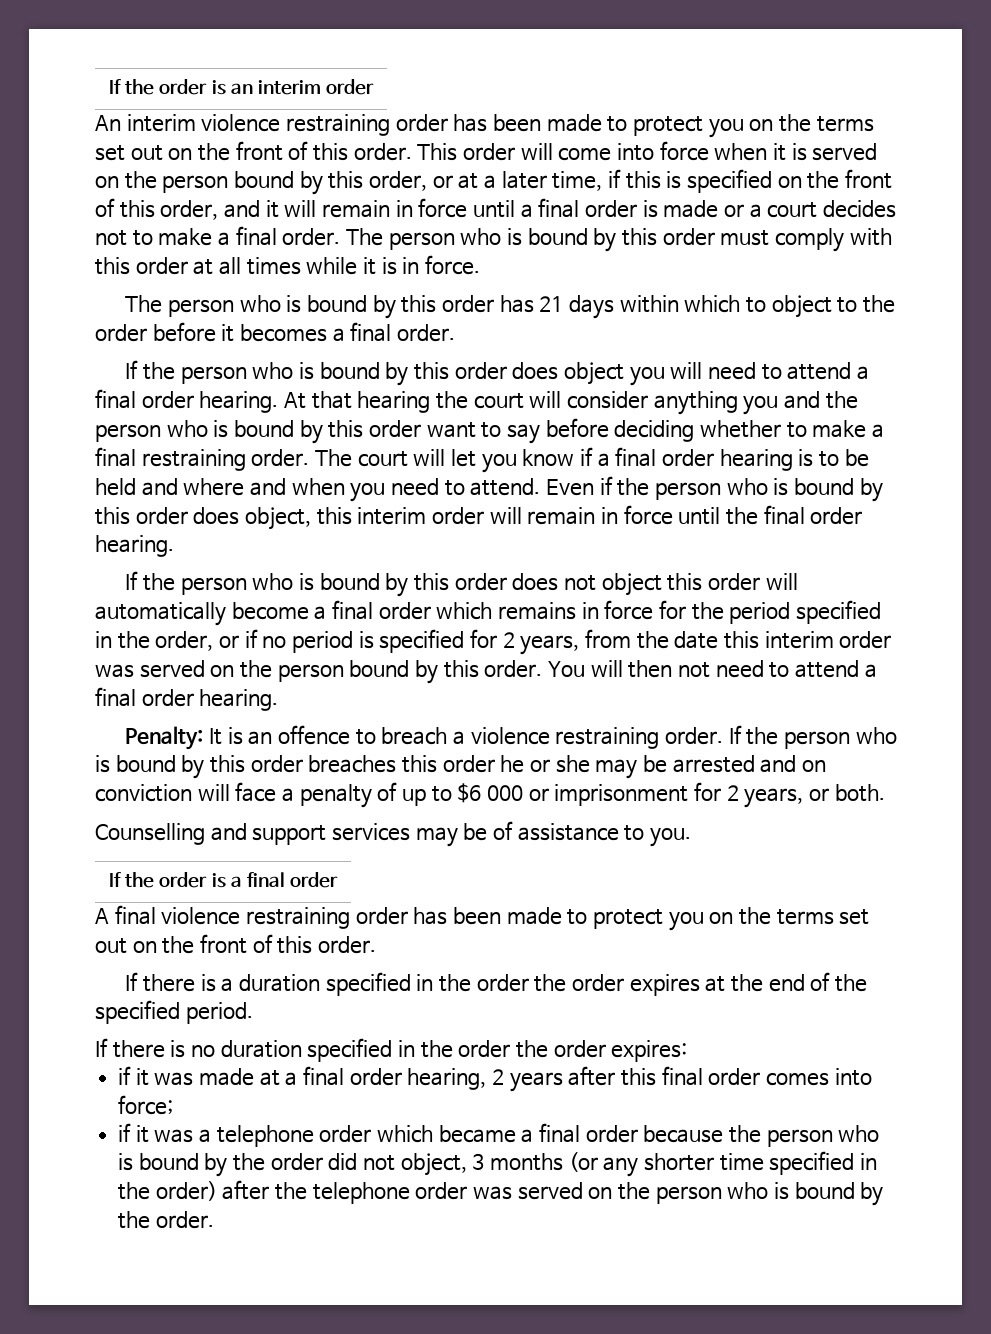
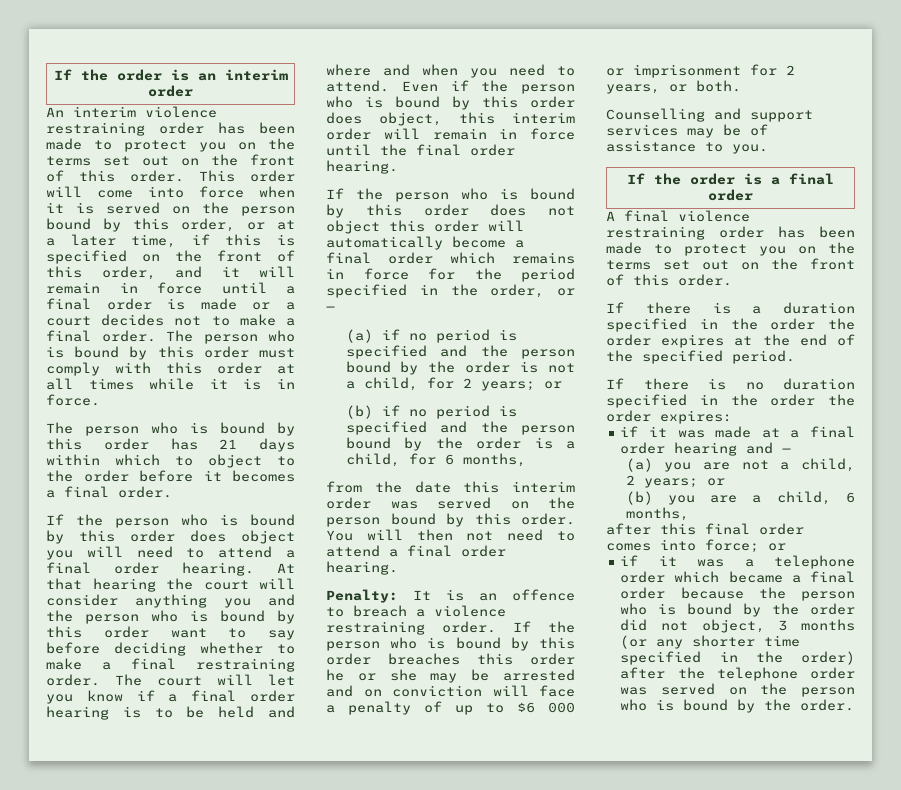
[244,629,580,655] if no period is specified for 2 years, -> [326,306,335,311] [345,329,517,343] [345,345,575,359] [345,361,575,375] [345,377,562,391] [345,405,517,419] [345,421,575,435] [345,437,575,451] [345,453,526,467] — // (a) if no period is specified and the person bound by the order is not a child, for 2 years; or // (b) if no period is specified and the person bound by the order is a child, for 6 months, //
[407,1068,563,1092] hearing, 2 years -> [674,442,792,456] [625,458,855,472] [625,475,725,488] [625,491,855,505] [625,507,689,521] hearing and — // (a) you are not a child, 2 years; or // (b) you are a child, 6 months, //
(174, 1105) none -> [768,543,786,551] or

